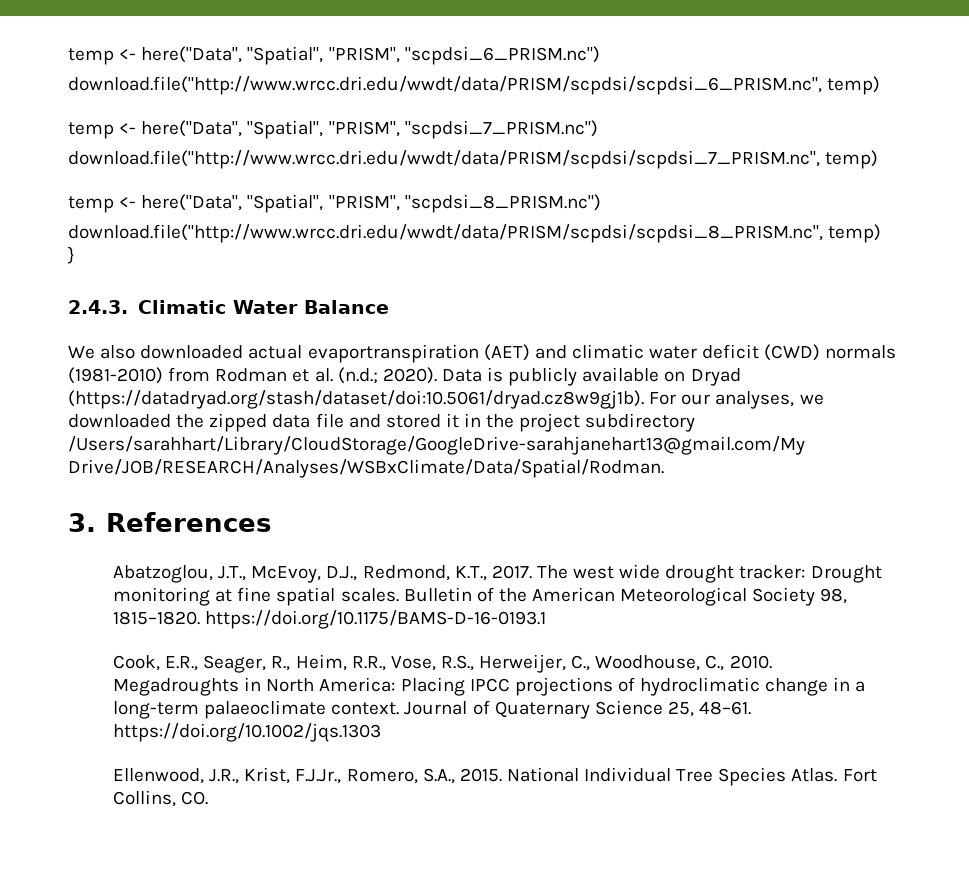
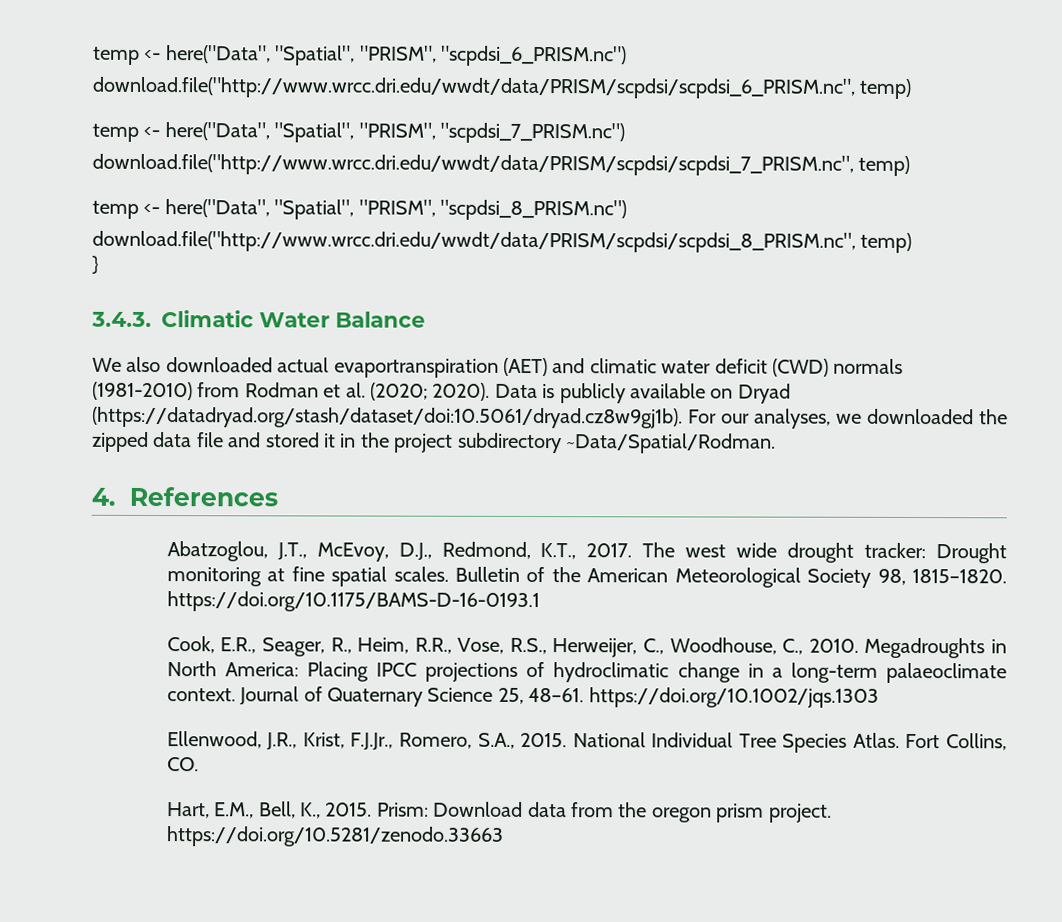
[68,300,128,314] 2.4.3. -> [91,311,152,328] 3.4.3.
[337,367,378,384] (n.d.; -> [370,382,428,401] (2020;
[68,436,805,455] [68,459,664,478] [68,513,96,532] /Users/sarahhart/Library/CloudStorage/GoogleDrive-sarahjanehart13@gmail.com/My Drive/JOB/RESEARCH/Analyses/WSBxClimate/Data/Spatial/Rodman. // 3. -> [566,433,776,454] [91,487,116,506] ~Data/Spatial/Rodman. // 4.
(209, 798) none -> [166,801,832,823] [165,826,504,847] // Hart, E.M., Bell, K., 2015. Prism: Download data from the oregon prism project. https://doi.org/10.5281/zenodo.33663

